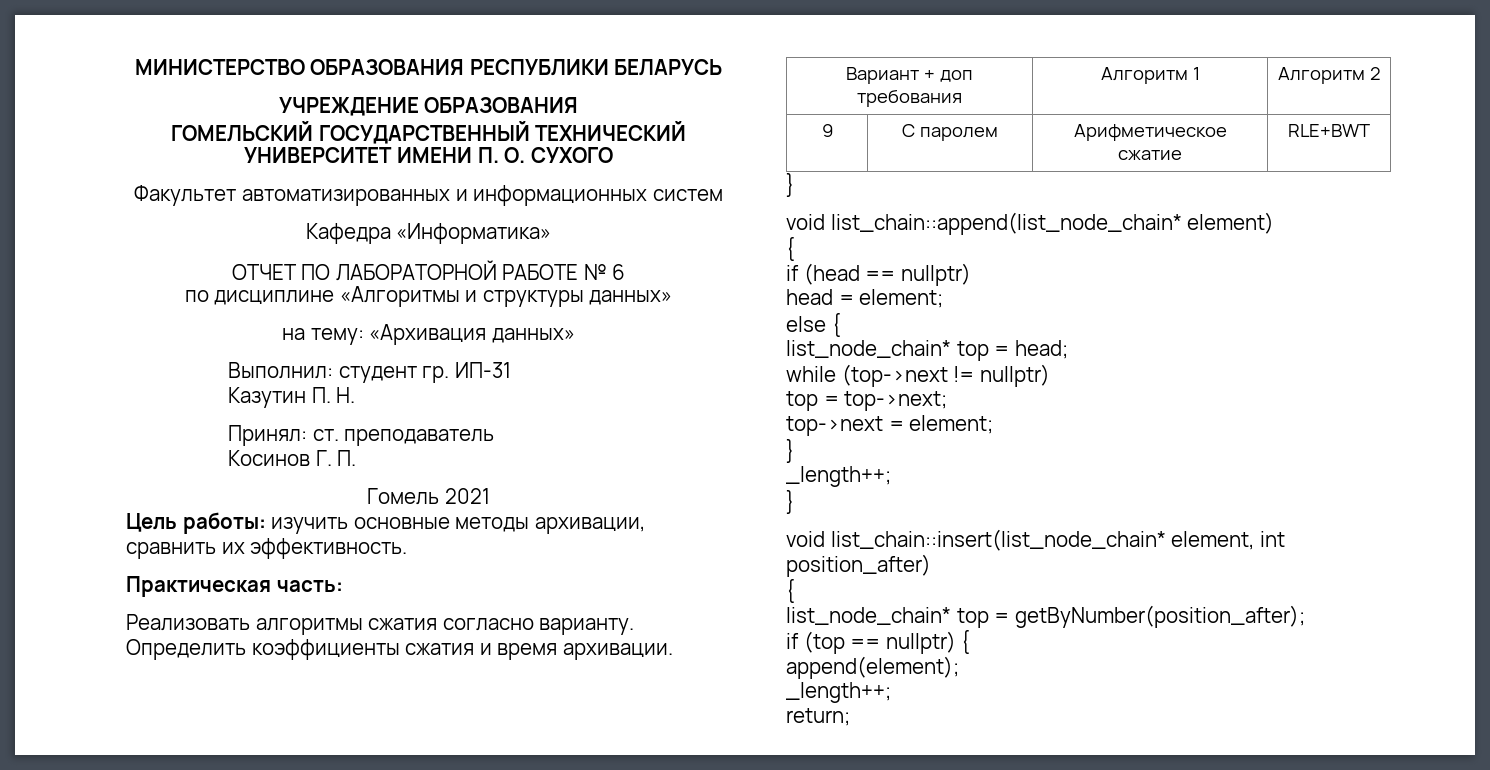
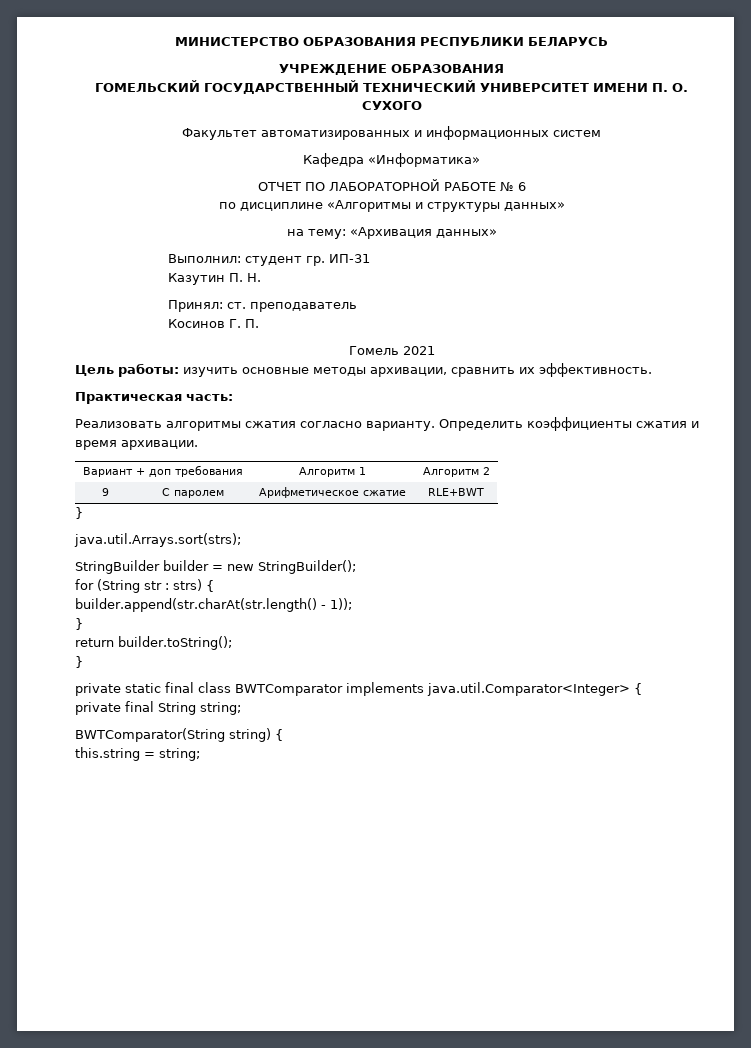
[786,212,1275,235] [786,237,795,261] [786,263,971,286] [786,289,944,308] [786,313,841,337] [786,340,1068,361] [786,364,1050,387] [786,391,948,411] [786,415,994,436] [786,439,795,463] [786,466,891,487] [786,490,795,514] [786,529,1285,551] [786,554,931,577] [786,579,795,603] [786,605,1305,628] [786,630,971,654] [786,656,959,679] [786,682,891,703] [786,708,850,726] void list_chain::append(list_node_chain* element) // { // if (head == nullptr) // head = element; // else { // list_node_chain* top = head; // while (top->next != nullptr) // top = top->next; // top->next = element; // } // _length++; // } // void list_chain::insert(list_node_chain* element, int position_after) // { // list_node_chain* top = getByNumber(position_after); // if (top == nullptr) { // append(element); // _length++; // return; -> [74,533,241,547] [75,560,356,574] [75,579,214,593] [75,598,352,612] [75,618,83,630] [75,636,232,650] [75,656,83,668] [75,682,642,696] [75,701,241,715] [75,728,283,742] [75,747,200,761] java.util.Arrays.sort(strs); // StringBuilder builder = new StringBuilder(); // for (String str : strs) { // builder.append(str.charAt(str.length() - 1)); // } // return builder.toString(); // } // private static final class BWTComparator implements java.util.Comparator<Integer> { // private final String string; // BWTComparator(String string) { // this.string = string;

